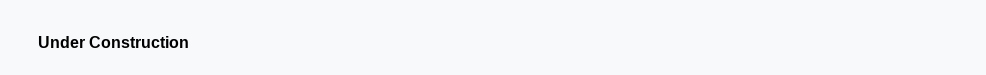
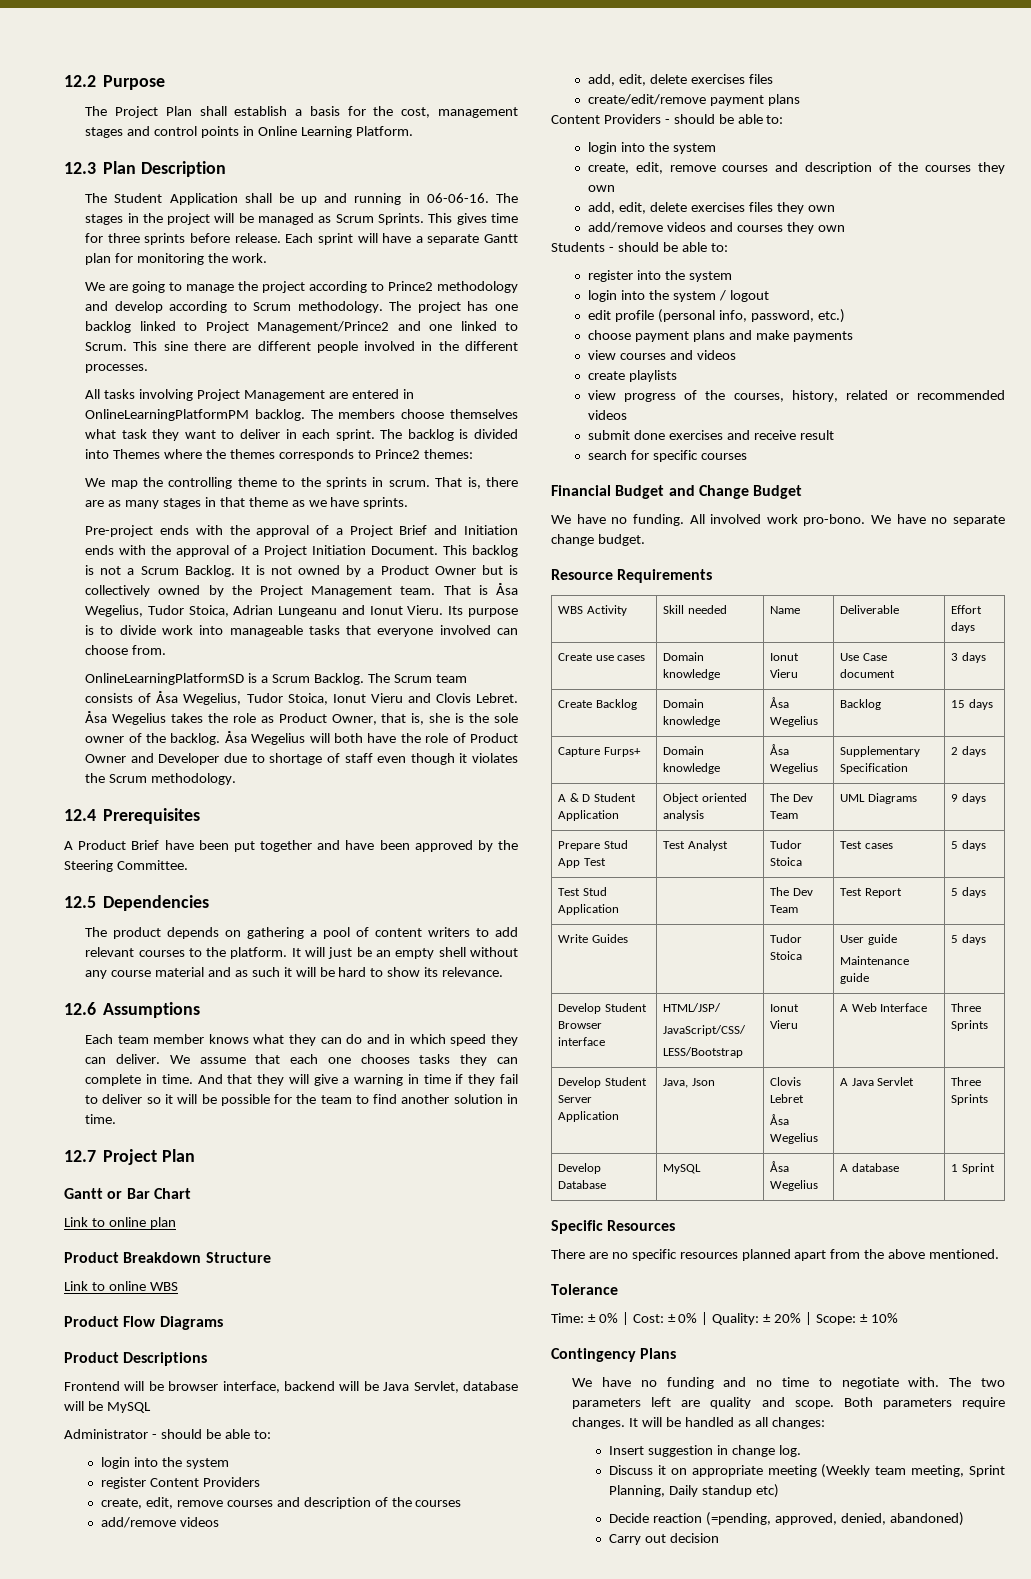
[38,36,190,48] Under Construction -> [64,75,166,90] [85,106,518,118] [85,126,413,138] [64,161,227,177] [85,193,518,205] [85,213,518,225] [85,233,518,245] [85,253,267,265] [85,281,518,293] [85,301,518,313] [85,321,519,333] [85,341,518,353] [85,364,149,373] [85,389,414,401] [85,409,518,421] [85,429,518,441] [85,449,473,461] [85,477,519,489] [85,497,409,509] [85,525,519,537] [85,545,518,557] [85,565,518,577] [85,583,518,597] [85,605,518,617] [85,625,518,637] [85,645,167,655] [85,673,467,685] [85,691,519,705] [85,711,518,725] [85,731,519,745] [85,753,518,765] [85,773,237,785] [64,808,201,824] [64,840,518,852] [64,860,188,872] [64,895,210,911] [85,927,518,939] [85,947,518,959] [85,967,504,979] [64,1002,201,1018] [85,1034,518,1046] [85,1054,518,1066] [85,1074,519,1086] [85,1094,518,1106] [85,1114,117,1124] [64,1149,196,1165] [64,1188,191,1199] [64,1217,176,1229] [64,1252,271,1263] [64,1281,178,1291] [64,1316,223,1330] [64,1352,208,1366] [64,1381,518,1393] [64,1401,151,1413] [64,1429,271,1439] [101,1457,229,1469] [101,1477,260,1489] [101,1497,462,1509] [101,1517,220,1528] [588,74,773,86] [588,94,800,106] [551,114,784,124] [588,142,716,154] [588,162,1005,174] [588,185,616,192] [588,202,835,214] [588,222,845,234] [551,242,728,252] [588,270,732,282] [588,290,769,302] [588,309,845,323] [588,330,853,342] [588,350,736,360] [588,370,678,382] [588,390,1005,402] [588,410,628,420] [588,430,834,440] [588,450,747,462] [551,485,803,499] [551,514,1005,526] [551,534,645,546] [551,569,713,583] [557,605,627,616] [662,605,727,614] [769,606,800,614] [839,605,899,614] [950,605,982,614] [950,622,975,633] [557,653,646,661] [662,652,704,661] [662,669,720,680] [769,653,799,661] [769,669,798,678] [839,653,887,661] [839,669,895,678] [950,652,986,663] [557,699,637,710] [662,699,704,708] [662,716,720,727] [769,697,789,708] [769,716,818,727] [839,699,881,710] [950,699,993,710] [557,747,641,757] [662,746,704,755] [662,763,720,774] [769,744,789,755] [769,763,818,774] [839,746,920,757] [839,763,908,774] [950,746,986,757] [557,793,636,802] [557,810,619,821] [662,793,747,804] [662,810,704,821] [769,793,813,802] [769,811,798,819] [839,793,917,804] [950,793,986,804] [557,840,628,851] [557,858,606,868] [662,840,728,851] [769,840,802,849] [769,857,802,866] [839,841,893,849] [950,840,986,851] [557,887,607,896] [557,904,619,915] [769,887,813,896] [769,905,798,913] [839,888,902,898] [950,887,986,898] [557,934,628,943] [769,934,802,943] [769,951,802,960] [839,934,897,945] [839,956,909,965] [839,973,869,984] [950,934,986,945] [557,1003,647,1014] [557,1021,602,1029] [557,1037,605,1046] [662,1003,721,1012] [662,1025,746,1036] [662,1047,743,1058] [769,1004,799,1012] [769,1020,798,1029] [839,1003,928,1012] [950,1003,981,1012] [950,1020,988,1031] [557,1077,647,1088] [557,1095,592,1103] [557,1111,619,1122] [662,1078,715,1088] [769,1077,801,1086] [769,1094,804,1103] [769,1114,789,1125] [769,1133,818,1144] [839,1077,915,1086] [950,1077,981,1086] [950,1094,988,1105] [557,1163,601,1174] [557,1180,606,1189] [662,1164,701,1174] [769,1161,789,1172] [769,1180,818,1191] [839,1163,899,1172] [950,1163,995,1174] [551,1220,676,1234] [551,1249,1000,1261] [551,1284,618,1295] [551,1312,898,1325] [551,1348,677,1362] [572,1377,1005,1389] [572,1397,1005,1409] [572,1417,825,1429] [609,1445,801,1457] [609,1464,1005,1478] [609,1484,780,1498] [609,1512,964,1526] [609,1533,720,1545] 12.2 Purpose // The Project Plan shall establish a basis for the cost, management stages and control points in Online Learning Platform. // 12.3 Plan Description // The Student Application shall be up and running in 06-06-16. The stages in the project will be managed as Scrum Sprints. This gives time for three sprints before release. Each sprint will have a separate Gantt plan for monitoring the work. // We are going to manage the project according to Prince2 methodology and develop according to Scrum methodology. The project has one backlog linked to Project Management/Prince2 and one linked to Scrum. This sine there are different people involved in the different processes. // All tasks involving Project Management are entered in OnlineLearningPlatformPM backlog. The members choose themselves what task they want to deliver in each sprint. The backlog is divided into Themes where the themes corresponds to Prince2 themes: // We map the controlling theme to the sprints in scrum. That is, there are as many stages in that theme as we have sprints. // Pre-project ends with the approval of a Project Brief and Initiation ends with the approval of a Project Initiation Document. This backlog is not a Scrum Backlog. It is not owned by a Product Owner but is collectively owned by the Project Management team. That is Åsa Wegelius, Tudor Stoica, Adrian Lungeanu and Ionut Vieru. Its purpose is to divide work into manageable tasks that everyone involved can choose from. // OnlineLearningPlatformSD is a Scrum Backlog. The Scrum team consists of Åsa Wegelius, Tudor Stoica, Ionut Vieru and Clovis Lebret. Åsa Wegelius takes the role as Product Owner, that is, she is the sole owner of the backlog. Åsa Wegelius will both have the role of Product Owner and Developer due to shortage of staff even though it violates the Scrum methodology. // 12.4 Prerequisites // A Product Brief have been put together and have been approved by the Steering Committee. // 12.5 Dependencies // The product depends on gathering a pool of content writers to add relevant courses to the platform. It will just be an empty shell without any course material and as such it will be hard to show its relevance. // 12.6 Assumptions // Each team member knows what they can do and in which speed they can deliver. We assume that each one chooses tasks they can complete in time. And that they will give a warning in time if they fail to deliver so it will be possible for the team to find another solution in time. // 12.7 Project Plan // Gantt or Bar Chart // Link to online plan // Product Breakdown Structure // Link to online WBS // Product Flow Diagrams // Product Descriptions // Frontend will be browser interface, backend will be Java Servlet, database will be MySQL // Administrator - should be able to: // login into the system // register Content Providers // create, edit, remove courses and description of the courses // add/remove videos // add, edit, delete exercises files // create/edit/remove payment plans // Content Providers - should be able to: // login into the system // create, edit, remove courses and description of the courses they own // add, edit, delete exercises files they own // add/remove videos and courses they own // Students - should be able to: // register into the system // login into the system / logout // edit profile (personal info, password, etc.) // choose payment plans and make payments // view courses and videos // create playlists // view progress of the courses, history, related or recommended videos // submit done exercises and receive result // search for specific courses // Financial Budget and Change Budget // We have no funding. All involved work pro-bono. We have no separate change budget. // Resource Requirements // WBS Activity | Skill needed | Name | Deliverable | Effort days // Create use cases | Domain knowledge | Ionut Vieru | Use Case document | 3 days // Create Backlog | Domain knowledge | Åsa Wegelius | Backlog | 15 days // Capture Furps+ | Domain knowledge | Åsa Wegelius | Supplementary Specification | 2 days // A & D Student Application | Object oriented analysis | The Dev Team | UML Diagrams | 9 days // Prepare Stud App Test | Test Analyst | Tudor Stoica | Test cases | 5 days // Test Stud Application | | The Dev Team | Test Report | 5 days // Write Guides | | Tudor Stoica | User guide // Maintenance guide | 5 days // Develop Student Browser interface | HTML/JSP/ // JavaScript/CSS/ // LESS/Bootstrap | Ionut Vieru | A Web Interface | Three Sprints // Develop Student Server Application | Java, Json | Clovis Lebret // Åsa Wegelius | A Java Servlet | Three Sprints // Develop Database | MySQL | Åsa Wegelius | A database | 1 Sprint // Specific Resources // There are no specific resources planned apart from the above mentioned. // Tolerance // Time: ± 0% | Cost: ± 0% | Quality: ± 20% | Scope: ± 10% // Contingency Plans // We have no funding and no time to negotiate with. The two parameters left are quality and scope. Both parameters require changes. It will be handled as all changes: // Insert suggestion in change log. // Discuss it on appropriate meeting (Weekly team meeting, Sprint Planning, Daily standup etc) // Decide reaction (=pending, approved, denied, abandoned) // Carry out decision

